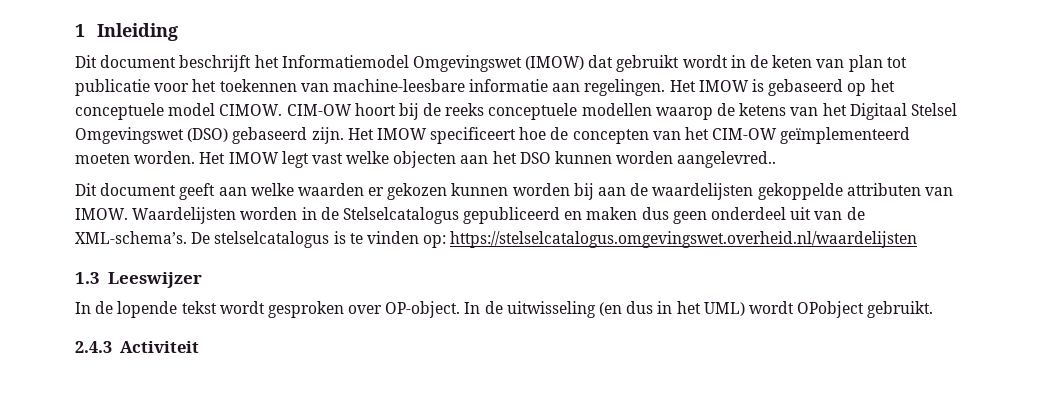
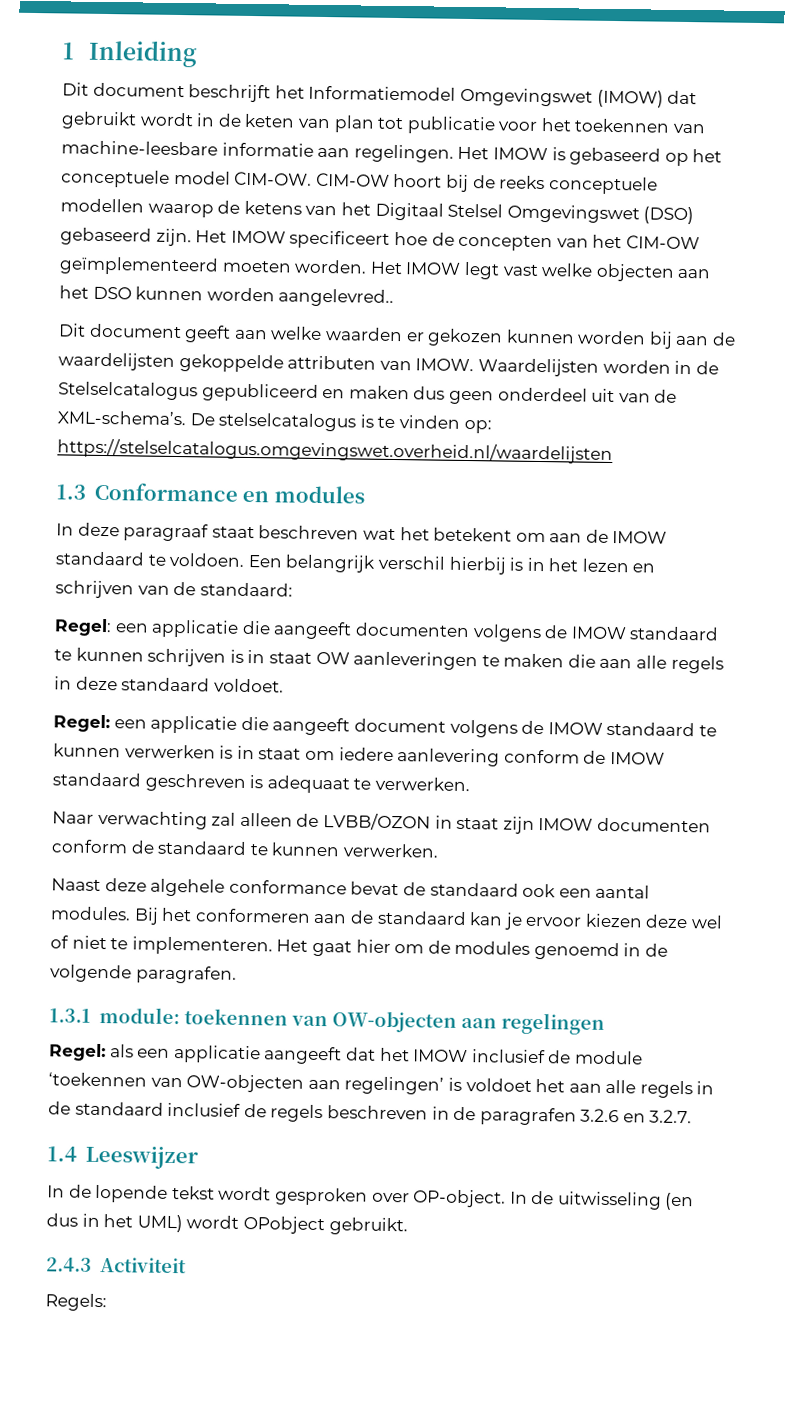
[219,104,283,116] CIMOW. -> [234,171,313,186] CIM-OW.
(100, 278) none -> [93,482,365,504] [56,522,668,544] [55,551,656,575] [55,580,293,599] [54,618,720,643] [54,647,724,674] [54,676,284,693] [53,714,717,738] [53,743,665,767] [52,772,470,794] [52,810,711,834] [51,839,439,858] [51,878,651,899] [50,906,724,930] [50,935,669,961] [50,964,237,984] [49,1006,605,1035] [49,1043,643,1065] [48,1072,715,1099] [48,1101,693,1126] [47,1146,77,1162] Conformance en modules // In deze paragraaf staat beschreven wat het betekent om aan de IMOW standaard te voldoen. Een belangrijk verschil hierbij is in het lezen en schrijven van de standaard: // Regel: een applicatie die aangeeft documenten volgens de IMOW standaard te kunnen schrijven is in staat OW aanleveringen te maken die aan alle regels in deze standaard voldoet. // Regel: een applicatie die aangeeft document volgens de IMOW standaard te kunnen verwerken is in staat om iedere aanlevering conform de IMOW standaard geschreven is adequaat te verwerken. // Naar verwachting zal alleen de LVBB/OZON in staat zijn IMOW documenten conform de standaard te kunnen verwerken. // Naast deze algehele conformance bevat de standaard ook een aantal modules. Bij het conformeren aan de standaard kan je ervoor kiezen deze wel of niet te implementeren. Het gaat hier om de modules genoemd in de volgende paragrafen. // 1.3.1 module: toekennen van OW-objecten aan regelingen // Regel: als een applicatie aangeeft dat het IMOW inclusief de module ‘toekennen van OW-objecten aan regelingen’ is voldoet het aan alle regels in de standaard inclusief de regels beschreven in de paragrafen 3.2.6 en 3.2.7. // 1.4
(199, 347) none -> [45,1293,107,1312] // Regels:

